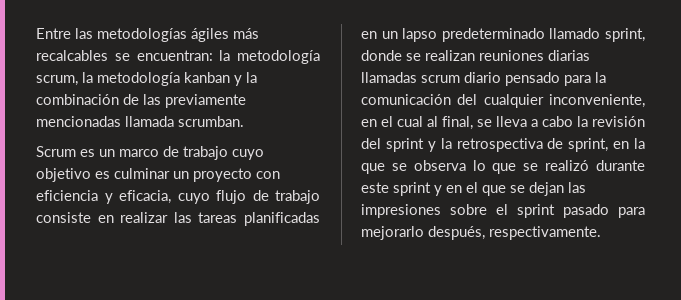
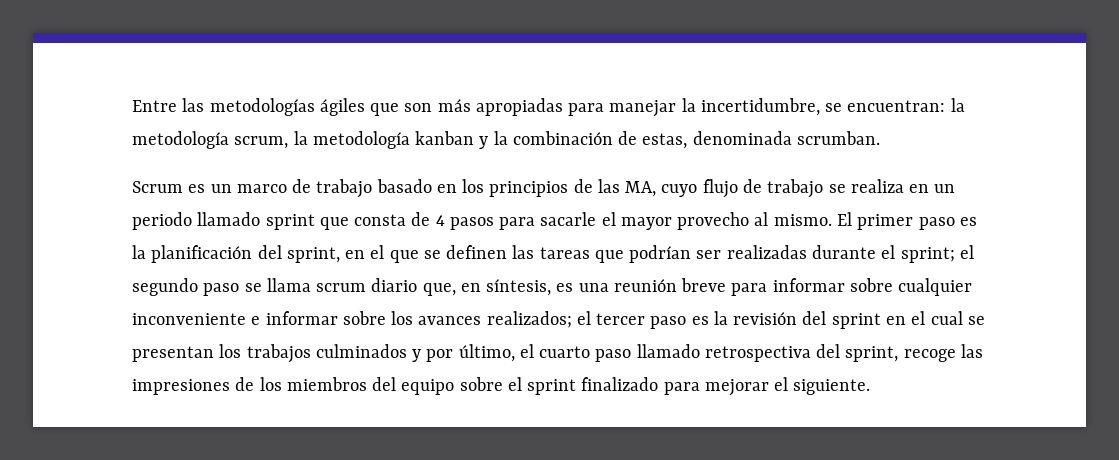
[233,28,259,39] [36,50,108,61] más recalcables -> [370,98,820,117] que son más apropiadas para manejar la incertidumbre,
[143,94,246,108] [36,116,174,127] las previamente mencionadas llamada -> [642,131,792,149] estas, denominada
[232,149,264,160] [36,168,280,182] [36,190,320,204] [36,212,320,226] [361,28,645,42] [361,50,590,61] [361,72,606,86] [361,94,645,108] [361,116,645,130] [361,138,645,152] [361,160,645,174] [361,182,586,196] [361,204,645,218] [361,226,601,240] cuyo objetivo es culminar un proyecto con eficiencia y eficacia, cuyo flujo de trabajo consiste en realizar las tareas planificadas en un lapso predeterminado llamado sprint, donde se realizan reuniones diarias llamadas scrum diario pensado para la comunicación del cualquier inconveniente, en el cual al final, se lleva a cabo la revisión del sprint y la retrospectiva de sprint, en la que se observa lo que se realizó durante este sprint y en el que se dejan las impresiones sobre el sprint pasado para mejorarlo después, respectivamente. -> [376,179,956,198] [132,212,977,230] [132,245,974,263] [132,278,973,296] [132,311,985,329] [132,344,983,363] [132,377,871,396] basado en los principios de las MA, cuyo flujo de trabajo se realiza en un periodo llamado sprint que consta de 4 pasos para sacarle el mayor provecho al mismo. El primer paso es la planificación del sprint, en el que se definen las tareas que podrían ser realizadas durante el sprint; el segundo paso se llama scrum diario que, en síntesis, es una reunión breve para informar sobre cualquier inconveniente e informar sobre los avances realizados; el tercer paso es la revisión del sprint en el cual se presentan los trabajos culminados y por último, el cuarto paso llamado retrospectiva del sprint, recoge las impresiones de los miembros del equipo sobre el sprint finalizado para mejorar el siguiente.

